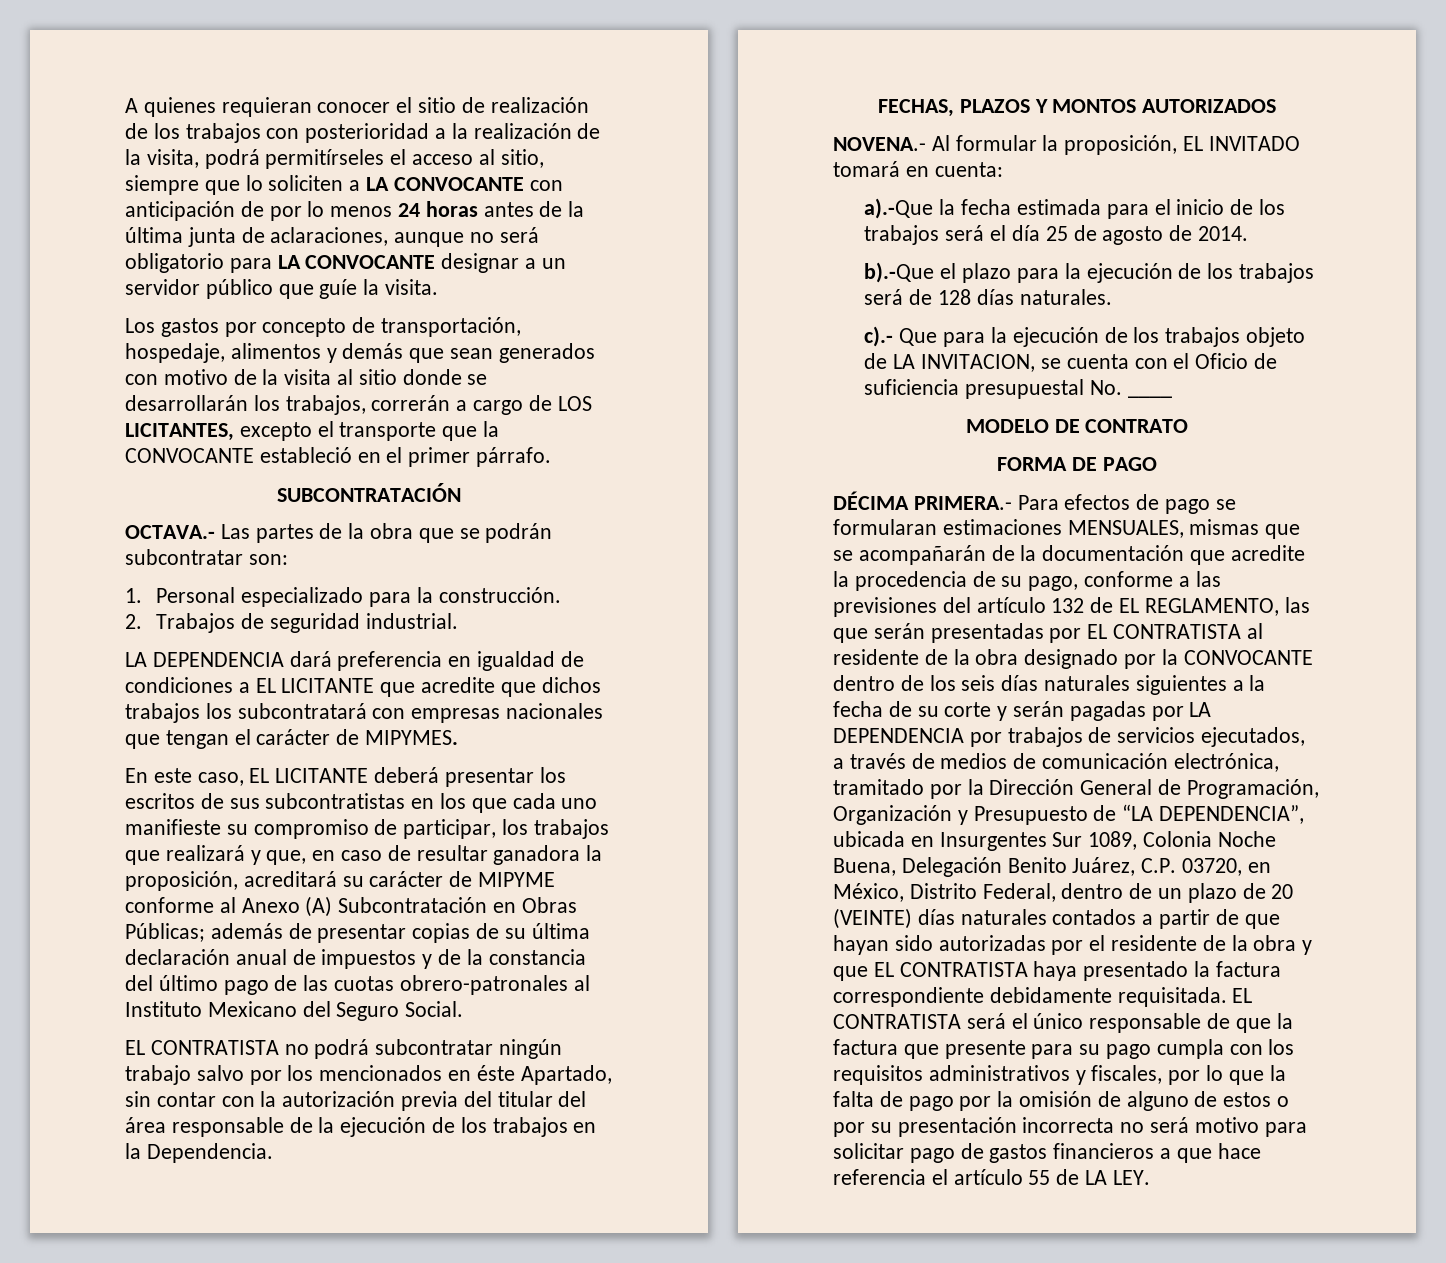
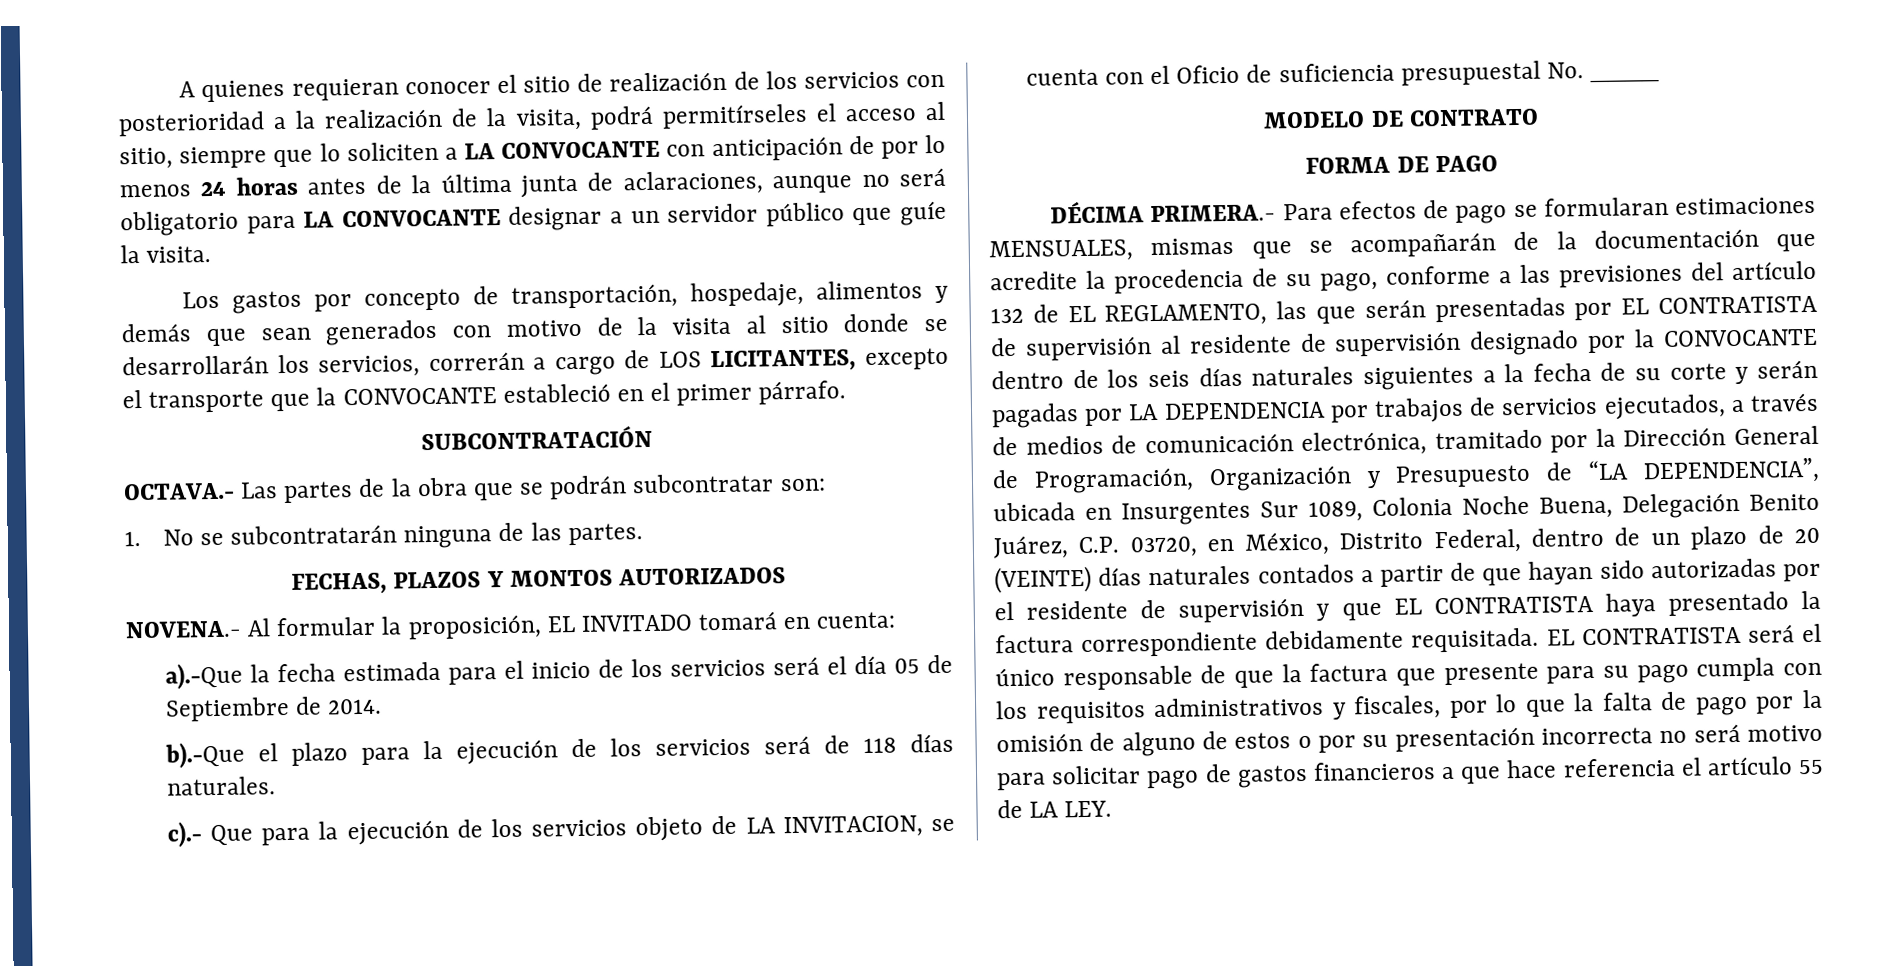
[185,123,261,143] trabajos -> [803,71,900,89] servicios
[285,395,366,415] trabajos, -> [318,355,421,378] servicios,
[156,587,561,607] [125,613,458,633] [125,651,584,671] [125,677,601,697] [125,703,604,723] [125,729,459,749] [125,767,566,787] [125,793,598,813] [125,819,609,839] [125,845,603,865] [125,871,556,891] [125,896,577,917] [125,923,590,943] [125,949,586,969] [125,975,590,995] [125,1001,464,1021] [125,1039,563,1059] [125,1065,612,1085] [125,1091,587,1111] [125,1117,597,1137] [125,1143,273,1163] Personal especializado para la construcción. // 2. Trabajos de seguridad industrial. // LA DEPENDENCIA dará preferencia en igualdad de condiciones a EL LICITANTE que acredite que dichos trabajos los subcontratará con empresas nacionales que tengan el carácter de MIPYMES. // En este caso, EL LICITANTE deberá presentar los escritos de sus subcontratistas en los que cada uno manifieste su compromiso de participar, los trabajos que realizará y que, en caso de resultar ganadora la proposición, acreditará su carácter de MIPYME conforme al Anexo (A) Subcontratación en Obras Públicas; además de presentar copias de su última declaración anual de impuestos y de la constancia del último pago de las cuotas obrero-patronales al Instituto Mexicano del Seguro Social. // EL CONTRATISTA no podrá subcontratar ningún trabajo salvo por los mencionados en éste Apartado, sin contar con la autorización previa del titular del área responsable de la ejecución de los trabajos en la Dependencia. -> [162,522,643,549] No se subcontratarán ninguna de las partes.
[864,225,940,245] trabajos -> [669,659,766,677] servicios
[1045,225,1164,245] 25 de agosto -> [893,654,953,674] [164,696,290,722] 05 de Septiembre
[1238,263,1314,283] trabajos -> [654,738,751,756] servicios
[938,289,972,305] 128 -> [862,737,897,754] 118
[1165,327,1241,347] trabajos -> [531,819,628,837] servicios
(1242, 631) none -> [991,336,1152,361] de supervisión
[953,649,1019,665] la obra -> [1334,331,1462,357] supervisión
[1231,935,1297,951] la obra -> [1178,597,1305,623] supervisión

